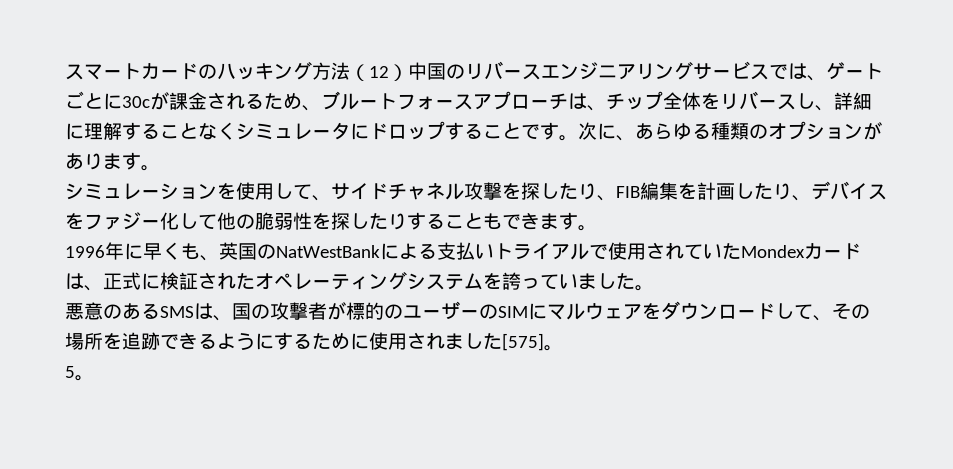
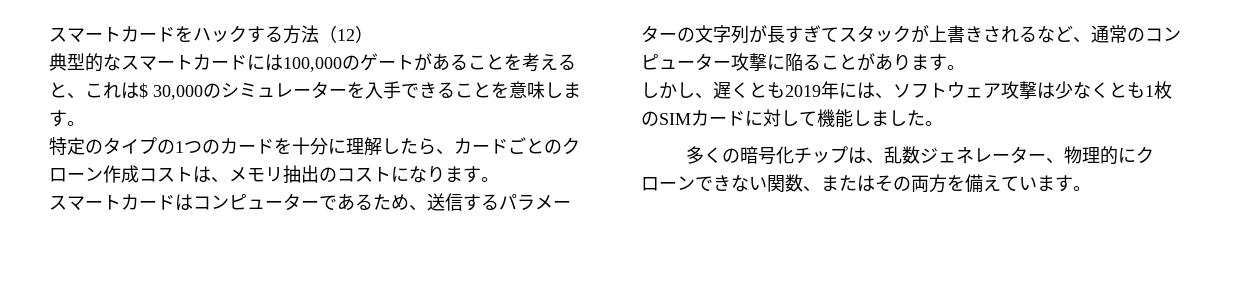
[65,62,312,80] スマートカードのハッキング -> [49,25,283,43] スマートカードをハックする
[408,61,883,81] [65,91,872,111] [65,121,882,141] [65,152,160,171] [65,181,887,201] [65,212,597,231] [65,242,861,261] [65,272,654,291] [65,301,870,321] [65,332,563,351] [65,366,94,381] 中国のリバースエンジニアリングサービスでは、ゲートごとに30cが課金されるため、ブルートフォースアプローチは、チップ全体をリバースし、詳細に理解することなくシミュレータにドロップすることです。次に、あらゆる種類のオプションがあります。 // シミュレーションを使用して、サイドチャネル攻撃を探したり、FIB編集を計画したり、デバイスをファジー化して他の脆弱性を探したりすることもできます。 // 1996年に早くも、英国のNatWestBankによる支払いトライアルで使用されていたMondexカードは、正式に検証されたオペレーティングシステムを誇っていました。 // 悪意のあるSMSは、国の攻撃者が標的のユーザーのSIMにマルウェアをダウンロードして、その場所を追跡できるようにするために使用されました[575]。 // 5。 -> [49,53,576,72] [49,81,581,100] [49,110,85,127] [49,137,580,156] [49,165,499,183] [49,193,571,211] [641,25,1181,44] [641,53,965,71] [641,81,1172,99] [641,109,943,128] [686,146,1155,165] [641,174,1091,193] // 典型的なスマートカードには100,000のゲートがあることを考えると、これは$ 30,000のシミュレーターを入手できることを意味します。 // 特定のタイプの1つのカードを十分に理解したら、カードごとのクローン作成コストは、メモリ抽出のコストになります。 // スマートカードはコンピューターであるため、送信するパラメーターの文字列が長すぎてスタックが上書きされるなど、通常のコンピューター攻撃に陥ることがあります。 // しかし、遅くとも2019年には、ソフトウェア攻撃は少なくとも1枚のSIMカードに対して機能しました。 // 多くの暗号化チップは、乱数ジェネレーター、物理的にクローンできない関数、またはその両方を備えています。

